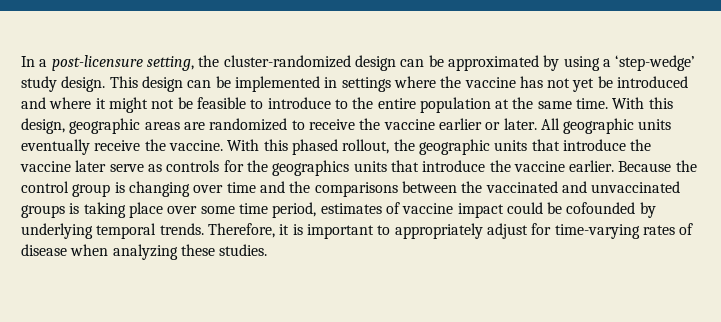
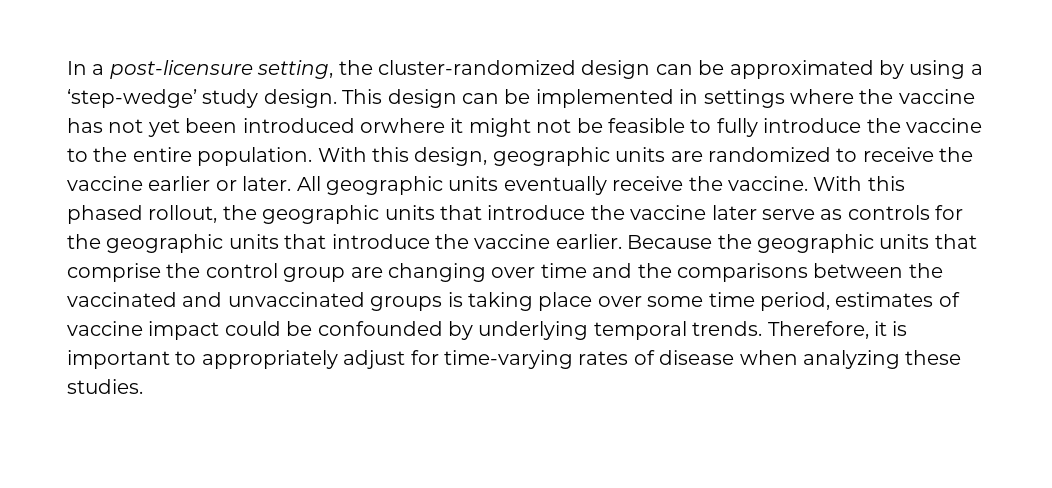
[597,76,689,88] [21,97,92,109] be introduced and where -> [185,118,445,133] been introduced orwhere
[267,97,609,113] introduce to the entire population at the same time. -> [716,118,982,137] [67,147,313,166] fully introduce the vaccine to the entire population.
[144,122,180,130] areas -> [615,147,666,162] units
[272,160,350,176] geographics -> [106,234,224,253] geographic
(697, 166) none -> [756,234,977,253] [67,263,201,282] geographic units that comprise the
[114,182,125,193] is -> [350,267,383,278] are
[566,202,636,214] cofounded -> [317,321,443,336] confounded

